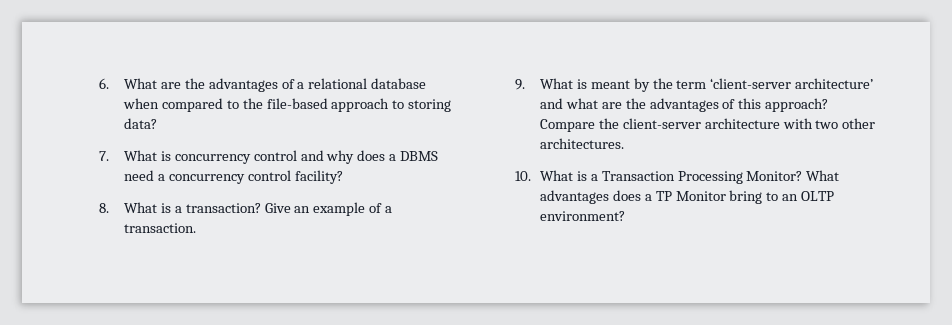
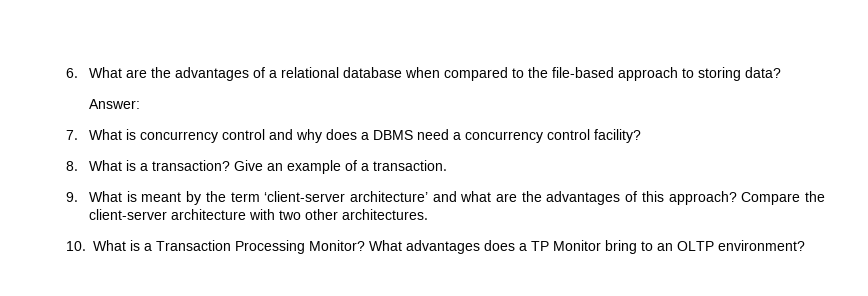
(157, 123) none -> [89,99,141,109] // Answer:

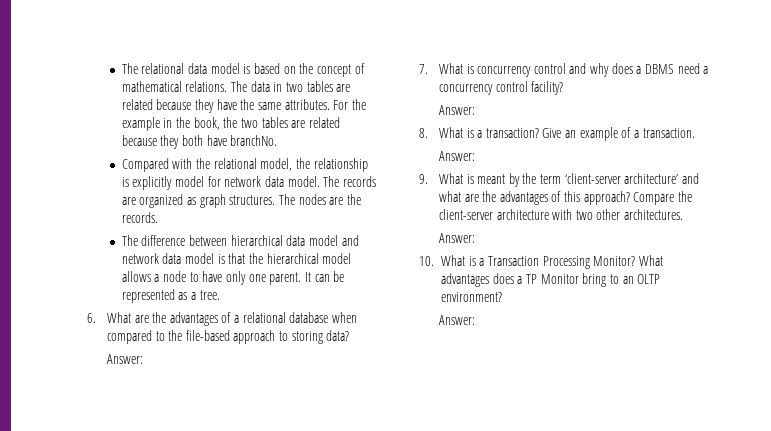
(66, 73) none -> [121,63,365,77] [121,81,351,92] [121,99,366,113] [121,117,340,131] [121,135,278,149] [121,158,368,172] [121,176,376,190] [121,194,361,208] [121,212,158,223] [121,235,359,246] [121,253,352,264] [121,271,345,285] [121,289,220,303] The relational data model is based on the concept of mathematical relations. The data in two tables are related because they have the same attributes. For the example in the book, the two tables are related because they both have branchNo. // Compared with the relational model, the relationship is explicitly model for network data model. The records are organized as graph structures. The nodes are the records. // The difference between hierarchical data model and network data model is that the hierarchical model allows a node to have only one parent. It can be represented as a tree. //
(642, 136) none -> [438,105,475,115] // Answer:
(448, 165) none -> [438,151,475,161] // Answer:
(429, 214) none -> [438,233,475,243] // Answer:
(806, 245) none -> [438,315,475,325] // Answer:

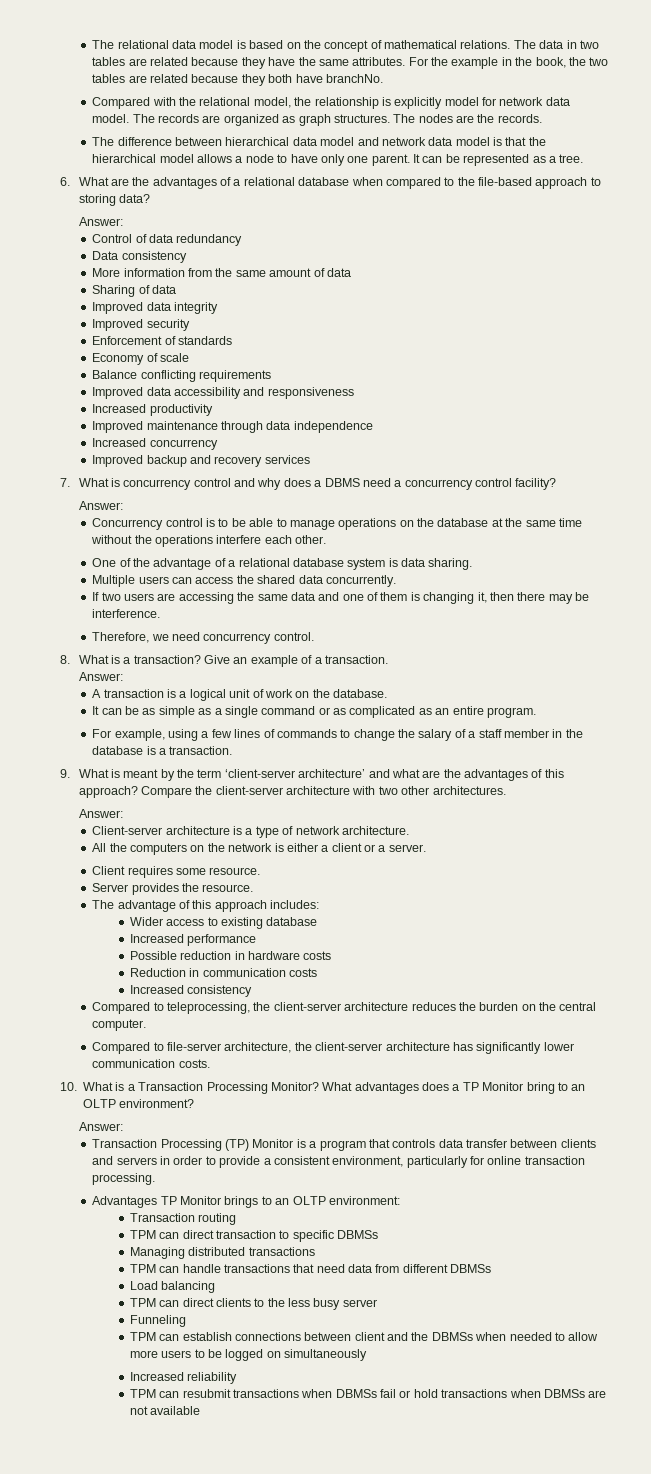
(143, 359) none -> [92,234,243,246] [92,251,187,263] [92,268,351,277] [92,285,177,297] [92,302,219,314] [92,319,190,331] [92,336,233,345] [92,353,190,365] [92,370,272,382] [92,387,354,399] [92,404,213,416] [92,421,373,433] [92,438,218,450] [92,455,310,467] // Control of data redundancy // Data consistency // More information from the same amount of data // Sharing of data // Improved data integrity // Improved security // Enforcement of standards // Economy of scale // Balance conflicting requirements // Improved data accessibility and responsiveness // Increased productivity // Improved maintenance through data independence // Increased concurrency // Improved backup and recovery services
(475, 110) none -> [92,518,582,530] [91,535,327,547] [92,558,473,570] [92,575,396,587] [92,592,590,604] [92,609,161,618] [92,632,314,644] // Concurrency control is to be able to manage operations on the database at the same time without the operations interfere each other. // One of the advantage of a relational database system is data sharing. // Multiple users can access the shared data concurrently. // If two users are accessing the same data and one of them is changing it, then there may be interference. // Therefore, we need concurrency control.
(475, 156) none -> [92,689,388,701] [92,706,536,718] [92,729,583,741] [92,746,233,755] // A transaction is a logical unit of work on the database. // It can be as simple as a single command or as complicated as an entire program. // For example, using a few lines of commands to change the salary of a staff member in the database is a transaction.
(475, 238) none -> [92,826,409,838] [92,843,426,855] [92,866,261,878] [92,883,254,895] [92,900,320,912] [129,917,318,929] [129,934,257,946] [129,951,332,960] [129,968,317,977] [129,985,253,997] [92,1002,597,1014] [92,1019,147,1031] [92,1042,574,1054] [92,1059,210,1068] // Client-server architecture is a type of network architecture. // All the computers on the network is either a client or a server. // Client requires some resource. // Server provides the resource. // The advantage of this approach includes: // Wider access to existing database // Increased performance // Possible reduction in hardware costs // Reduction in communication costs // Increased consistency // Compared to teleprocessing, the client-server architecture reduces the burden on the central computer. // Compared to file-server architecture, the client-server architecture has significantly lower communication costs.
(475, 320) none -> [92,1139,596,1151] [92,1156,585,1168] [92,1173,156,1185] [92,1196,400,1208] [129,1213,237,1225] [129,1230,379,1242] [129,1247,315,1259] [129,1264,492,1273] [129,1281,216,1293] [129,1298,377,1310] [129,1315,186,1327] [129,1332,599,1341] [129,1349,368,1361] [129,1372,238,1384] [129,1389,607,1398] [129,1406,201,1415] // Transaction Processing (TP) Monitor is a program that controls data transfer between clients and servers in order to provide a consistent environment, particularly for online transaction processing. // Advantages TP Monitor brings to an OLTP environment: // Transaction routing // TPM can direct transaction to specific DBMSs // Managing distributed transactions // TPM can handle transactions that need data from different DBMSs // Load balancing // TPM can direct clients to the less busy server // Funneling // TPM can establish connections between client and the DBMSs when needed to allow more users to be logged on simultaneously // Increased reliability // TPM can resubmit transactions when DBMSs fail or hold transactions when DBMSs are not available

